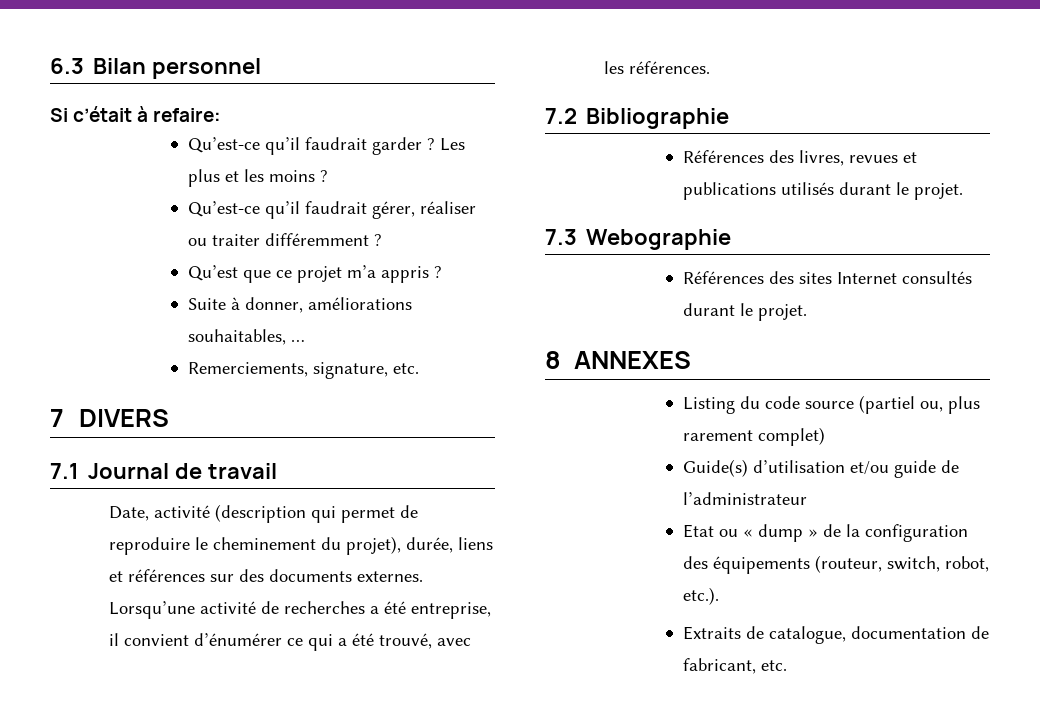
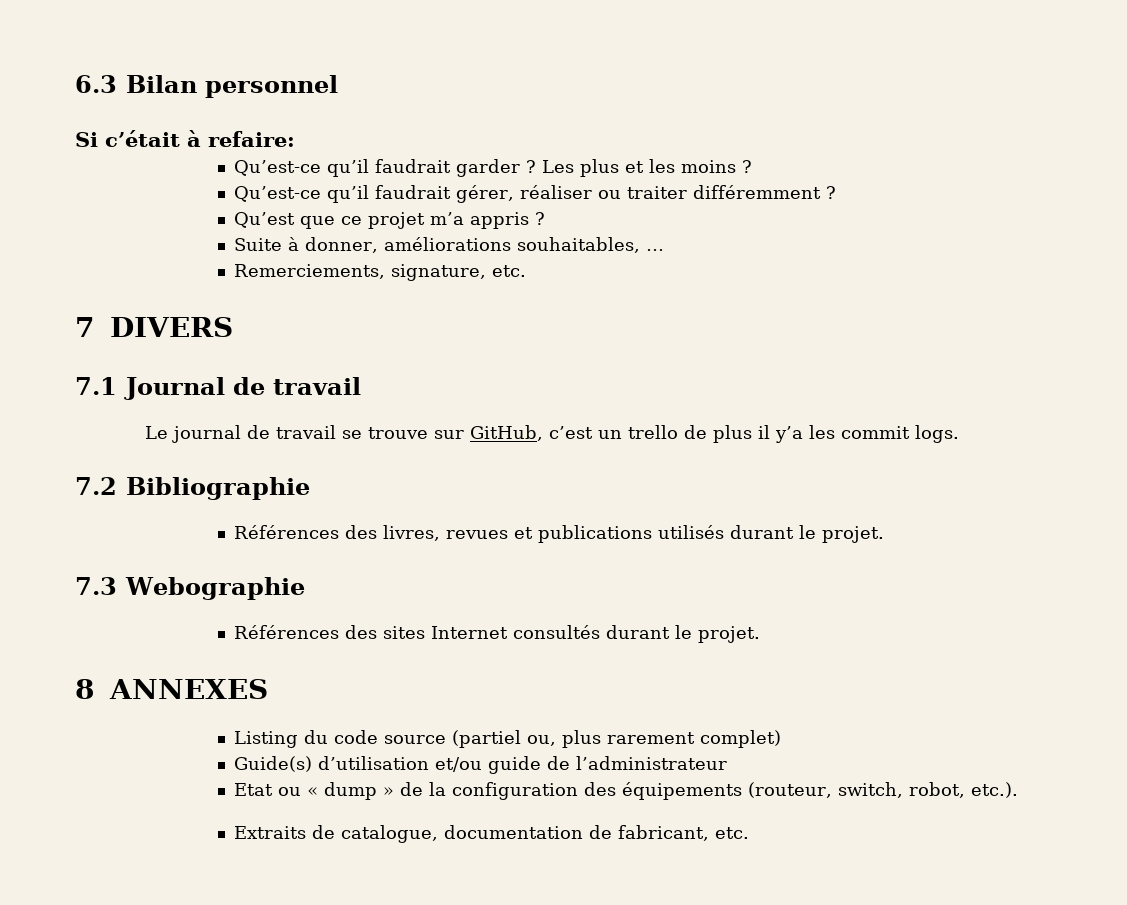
[108,504,418,523] [108,536,493,555] [108,569,423,582] [108,601,491,619] [108,633,471,651] [603,61,710,74] Date, activité (description qui permet de reproduire le cheminement du projet), durée, liens et références sur des documents externes. Lorsqu’une activité de recherches a été entreprise, il convient d’énumérer ce qui a été trouvé, avec les références. -> [144,425,959,443] Le journal de travail se trouve sur GitHub, c’est un trello de plus il y’a les commit logs.

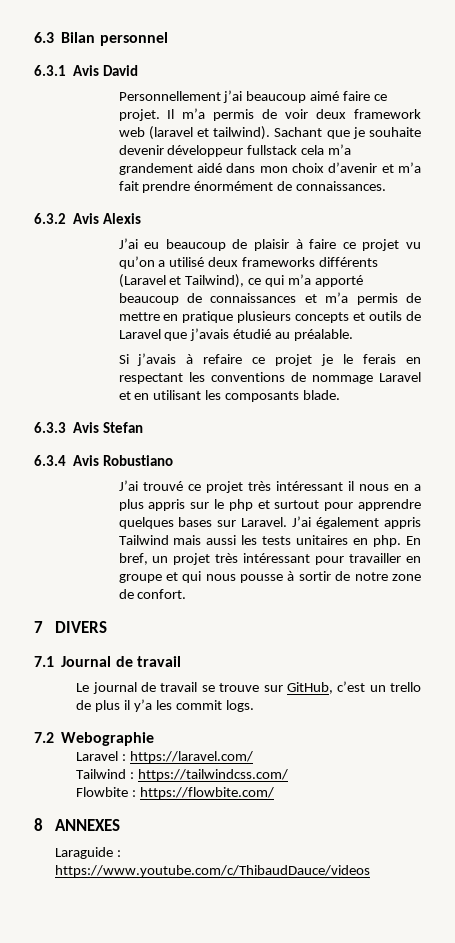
[75,130,295,147] [233,159,752,177] [233,185,836,203] [233,212,545,229] [233,237,664,253] [233,264,526,281] Si c’était à refaire: // Qu’est-ce qu’il faudrait garder ? Les plus et les moins ? // Qu’est-ce qu’il faudrait gérer, réaliser ou traiter différemment ? // Qu’est que ce projet m’a appris ? // Suite à donner, améliorations souhaitables, … // Remerciements, signature, etc. -> [34,65,139,76] [118,90,388,103] [118,108,421,121] [118,126,422,140] [118,144,352,157] [118,162,421,175] [118,181,387,193] [34,213,142,224] [118,238,422,251] [118,256,379,269] [118,274,364,288] [118,292,422,305] [118,311,422,323] [118,328,354,341] [118,353,421,366] [118,372,421,384] [118,390,341,402] [34,422,144,433] [34,455,174,466] [118,480,422,493] [118,499,421,511] [118,516,421,529] [118,535,421,547] [118,553,422,565] [118,571,421,583] [118,589,187,599] 6.3.1 Avis David // Personnellement j’ai beaucoup aimé faire ce projet. Il m’a permis de voir deux framework web (laravel et tailwind). Sachant que je souhaite devenir développeur fullstack cela m’a grandement aidé dans mon choix d’avenir et m’a fait prendre énormément de connaissances. // 6.3.2 Avis Alexis // J’ai eu beaucoup de plaisir à faire ce projet vu qu’on a utilisé deux frameworks différents (Laravel et Tailwind), ce qui m’a apporté beaucoup de connaissances et m’a permis de mettre en pratique plusieurs concepts et outils de Laravel que j’avais étudié au préalable. // Si j’avais à refaire ce projet je le ferais en respectant les conventions de nommage Laravel et en utilisant les composants blade. // 6.3.3 Avis Stefan // 6.3.4 Avis Robustiano // J’ai trouvé ce projet très intéressant il nous en a plus appris sur le php et surtout pour apprendre quelques bases sur Laravel. J’ai également appris Tailwind mais aussi les tests unitaires en php. En bref, un projet très intéressant pour travailler en groupe et qui nous pousse à sortir de notre zone de confort.
[126,477,310,500] [233,525,884,543] [75,577,305,600] [233,625,760,643] [75,679,268,699] [233,730,781,748] [233,756,727,774] [233,782,1018,800] [233,825,749,843] Bibliographie // Références des livres, revues et publications utilisés durant le projet. // 7.3 Webographie // Références des sites Internet consultés durant le projet. // 8 ANNEXES // Listing du code source (partiel ou, plus rarement complet) // Guide(s) d’utilisation et/ou guide de l’administrateur // Etat ou « dump » de la configuration des équipements (routeur, switch, robot, etc.). // Extraits de catalogue, documentation de fabricant, etc. -> [61,732,155,746] [76,751,254,763] [76,769,289,781] [76,787,275,799] [34,818,121,831] [55,847,122,859] [55,865,371,877] Webographie // Laravel : https://laravel.com/ // Tailwind : https://tailwindcss.com/ // Flowbite : https://flowbite.com/ // 8 ANNEXES // Laraguide : https://www.youtube.com/c/ThibaudDauce/videos

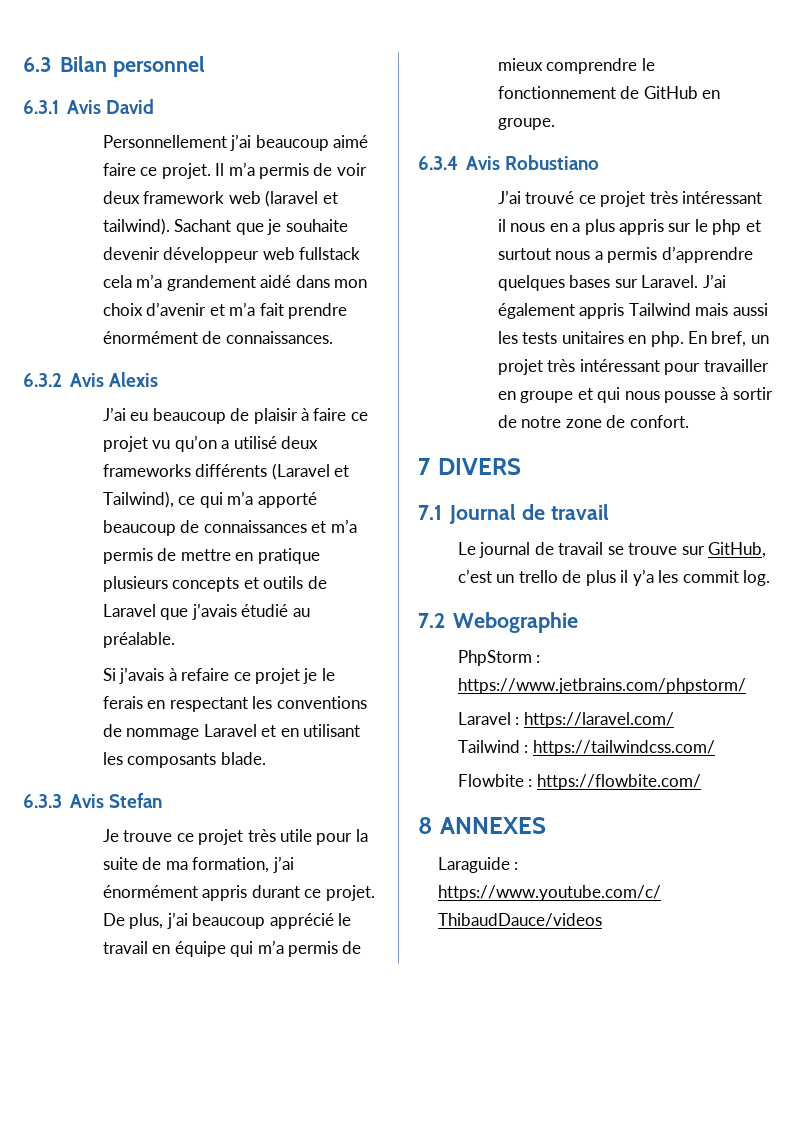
(244, 151) none -> [262,247,295,260] web
(144, 427) none -> [102,829,368,845] [102,856,294,873] [102,885,375,901] [102,912,351,929] [102,940,362,957] [497,58,655,74] [497,86,721,99] [497,118,555,130] // Je trouve ce projet très utile pour la suite de ma formation, j’ai énormément appris durant ce projet. De plus, j’ai beaucoup apprécié le travail en équipe qui m’a permis de mieux comprendre le fonctionnement de GitHub en groupe.
[324,499,421,511] pour apprendre -> [555,246,753,263] nous a permis d’apprendre
[225,700,254,712] logs. -> [742,570,770,586] log.
(155, 739) none -> [457,650,541,666] [457,678,746,694] // PhpStorm : https://www.jetbrains.com/phpstorm/

